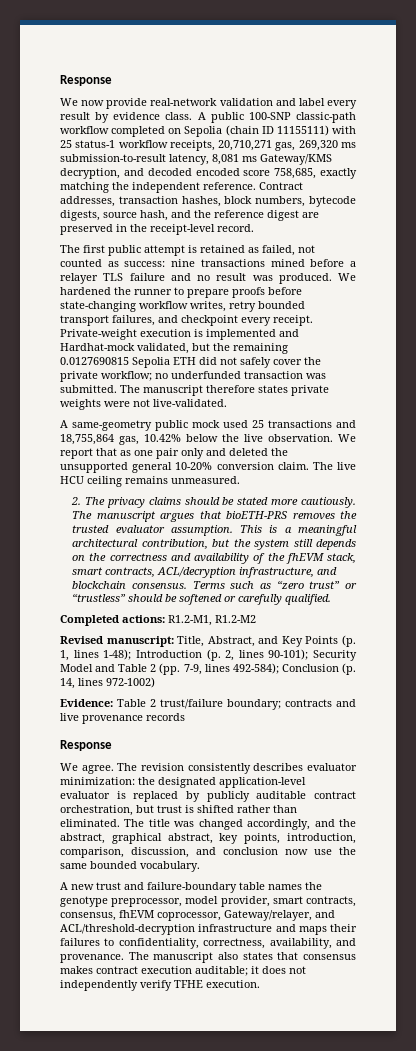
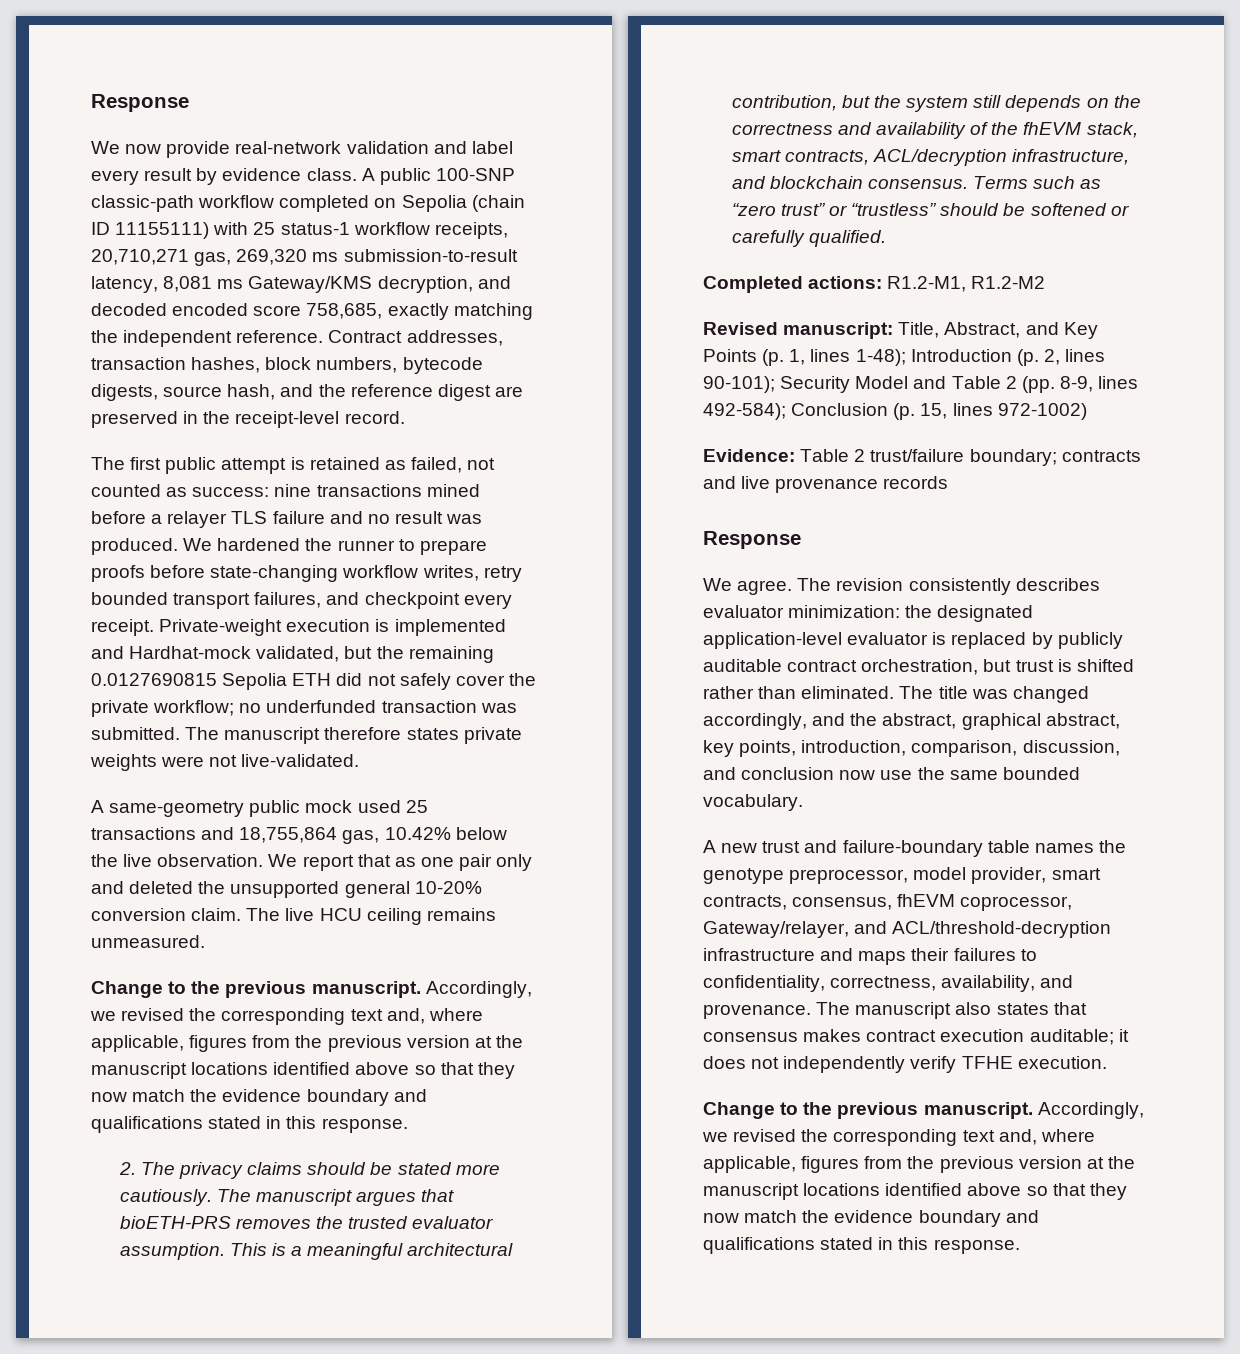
(240, 480) none -> [91,981,532,998] [90,1008,483,1025] [91,1035,523,1052] [91,1062,515,1079] [91,1089,427,1106] [91,1116,408,1133] // Change to the previous manuscript. Accordingly, we revised the corresponding text and, where applicable, figures from the previous version at the manuscript locations identified above so that they now match the evidence boundary and qualifications stated in this response.
[183,664,202,675] 7-9, -> [1059,376,1093,392] 8-9,
[60,678,75,689] 14, -> [920,403,948,419] 15,
(260, 984) none -> [703,1102,1144,1119] [702,1129,1095,1146] [703,1156,1135,1173] [703,1183,1127,1200] [703,1210,1039,1227] [703,1237,1020,1254] // Change to the previous manuscript. Accordingly, we revised the corresponding text and, where applicable, figures from the previous version at the manuscript locations identified above so that they now match the evidence boundary and qualifications stated in this response.

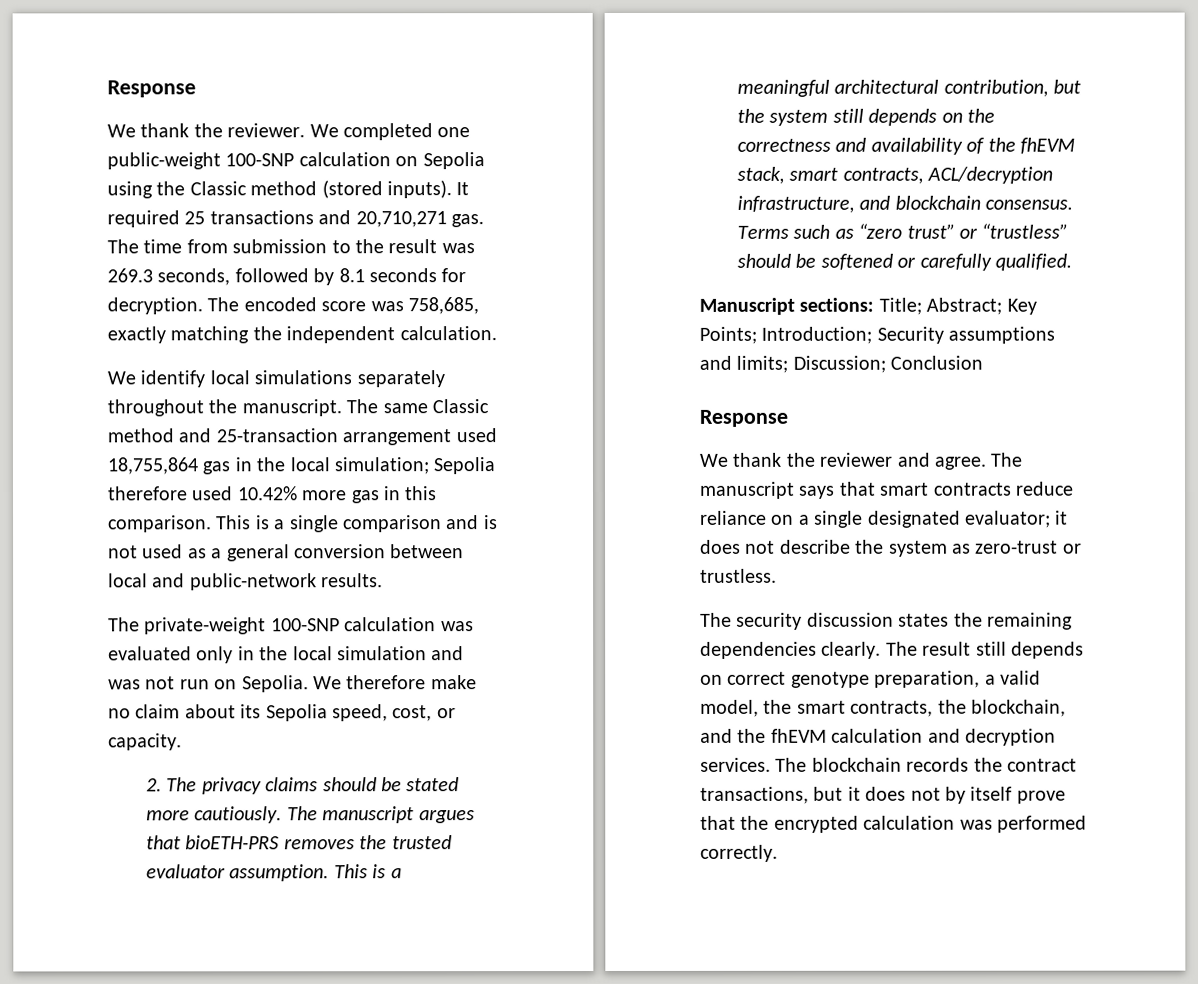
[91,94,189,112] [91,141,513,158] [91,168,515,185] [91,195,525,212] [91,222,508,239] [91,249,518,266] [91,276,511,293] [91,303,167,316] Response // We now provide real-network validation and label every result by evidence class. A public 100-SNP classic-path workflow completed on Sepolia (chain ID 11155111) with 25 status-1 workflow receipts, 20,710,271 gas, 269,320 ms submission-to-result latency, 8,081 ms Gateway/KMS decryption, and decoded -> [107,80,196,98] [107,123,471,141] [107,152,485,170] [107,180,470,199] [107,210,484,228] [107,239,475,254] [107,268,467,286] [107,297,240,315] Response // We thank the reviewer. We completed one public-weight 100-SNP calculation on Sepolia using the Classic method (stored inputs). It required 25 transactions and 20,710,271 gas. The time from submission to the result was 269.3 seconds, followed by 8.1 seconds for decryption. The
(302, 310) none -> [370,301,404,312] was
[236,330,503,346] [91,357,483,374] [91,384,523,401] [91,411,405,428] [91,457,496,474] [91,484,480,497] [91,511,483,528] [91,538,487,555] [91,565,522,582] [91,592,512,609] [91,619,506,636] [91,646,494,663] [91,673,536,690] [91,700,517,717] [91,727,522,744] [90,754,360,771] [91,800,428,817] [91,827,507,844] [91,854,533,871] [91,881,482,898] [91,908,496,925] [91,935,205,948] [91,981,532,998] [90,1008,483,1025] [91,1035,523,1052] [91,1062,515,1079] [91,1089,427,1106] [91,1116,408,1133] reference. Contract addresses, transaction hashes, block numbers, bytecode digests, source hash, and the reference digest are preserved in the receipt-level record. // The first public attempt is retained as failed, not counted as success: nine transactions mined before a relayer TLS failure and no result was produced. We hardened the runner to prepare proofs before state-changing workflow writes, retry bounded transport failures, and checkpoint every receipt. Private-weight execution is implemented and Hardhat-mock validated, but the remaining 0.0127690815 Sepolia ETH did not safely cover the private workflow; no underfunded transaction was submitted. The manuscript therefore states private weights were not live-validated. // A same-geometry public mock used 25 transactions and 18,755,864 gas, 10.42% below the live observation. We report that as one pair only and deleted the unsupported general 10-20% conversion claim. The live HCU ceiling remains unmeasured. // Change to the previous manuscript. Accordingly, we revised the corresponding text and, where applicable, figures from the previous version at the manuscript locations identified above so that they now match the evidence boundary and qualifications stated in this response. -> [399,326,497,341] [107,370,445,388] [107,399,489,417] [107,428,497,446] [107,457,496,475] [107,486,438,504] [108,515,498,533] [108,544,465,562] [108,573,384,591] [108,617,474,635] [108,646,465,664] [108,675,477,693] [108,704,456,722] [108,733,182,751] calculation. // We identify local simulations separately throughout the manuscript. The same Classic method and 25-transaction arrangement used 18,755,864 gas in the local simulation; Sepolia therefore used 10.42% more gas in this comparison. This is a single comparison and is not used as a general conversion between local and public-network results. // The private-weight 100-SNP calculation was evaluated only in the local simulation and was not run on Sepolia. We therefore make no claim about its Sepolia speed, cost, or capacity.
[703,276,1046,293] [703,322,1098,339] [703,349,1106,366] [703,376,1139,393] [703,403,1087,420] [703,449,1141,466] [703,476,949,493] [703,531,801,549] [703,578,1100,595] [703,605,1034,622] [703,632,1123,649] [703,659,1134,675] [703,686,1089,703] [703,713,1120,730] [703,740,1120,757] [703,767,1080,780] [703,794,803,811] [703,840,1126,857] [703,867,1101,884] [703,894,1073,911] [703,921,1112,938] [703,948,1037,965] [703,975,1074,992] [703,1002,1087,1019] [703,1029,1129,1045] [703,1056,1107,1073] [703,1102,1144,1119] [702,1129,1095,1146] [703,1156,1135,1173] [703,1183,1127,1200] [703,1210,1039,1227] [703,1237,1020,1254] Completed actions: R1.2-M1, R1.2-M2 // Revised manuscript: Title, Abstract, and Key Points (p. 1, lines 1-48); Introduction (p. 2, lines 90-101); Security Model and Table 2 (pp. 8-9, lines 492-584); Conclusion (p. 15, lines 972-1002) // Evidence: Table 2 trust/failure boundary; contracts and live provenance records // Response // We agree. The revision consistently describes evaluator minimization: the designated application-level evaluator is replaced by publicly auditable contract orchestration, but trust is shifted rather than eliminated. The title was changed accordingly, and the abstract, graphical abstract, key points, introduction, comparison, discussion, and conclusion now use the same bounded vocabulary. // A new trust and failure-boundary table names the genotype preprocessor, model provider, smart contracts, consensus, fhEVM coprocessor, Gateway/relayer, and ACL/threshold-decryption infrastructure and maps their failures to confidentiality, correctness, availability, and provenance. The manuscript also states that consensus makes contract execution auditable; it does not independently verify TFHE execution. // Change to the previous manuscript. Accordingly, we revised the corresponding text and, where applicable, figures from the previous version at the manuscript locations identified above so that they now match the evidence boundary and qualifications stated in this response. -> [699,297,1037,315] [699,326,1056,344] [699,355,984,373] [699,409,788,427] [699,452,1023,470] [699,481,1074,499] [700,510,1069,528] [700,539,1082,557] [700,568,777,583] [700,612,1073,630] [700,641,1084,659] [700,670,1041,688] [700,699,1066,717] [700,728,1056,746] [700,757,1077,772] [700,786,1066,804] [700,815,1087,833] [700,844,778,862] Manuscript sections: Title; Abstract; Key Points; Introduction; Security assumptions and limits; Discussion; Conclusion // Response // We thank the reviewer and agree. The manuscript says that smart contracts reduce reliance on a single designated evaluator; it does not describe the system as zero-trust or trustless. // The security discussion states the remaining dependencies clearly. The result still depends on correct genotype preparation, a valid model, the smart contracts, the blockchain, and the fhEVM calculation and decryption services. The blockchain records the contract transactions, but it does not by itself prove that the encrypted calculation was performed correctly.

